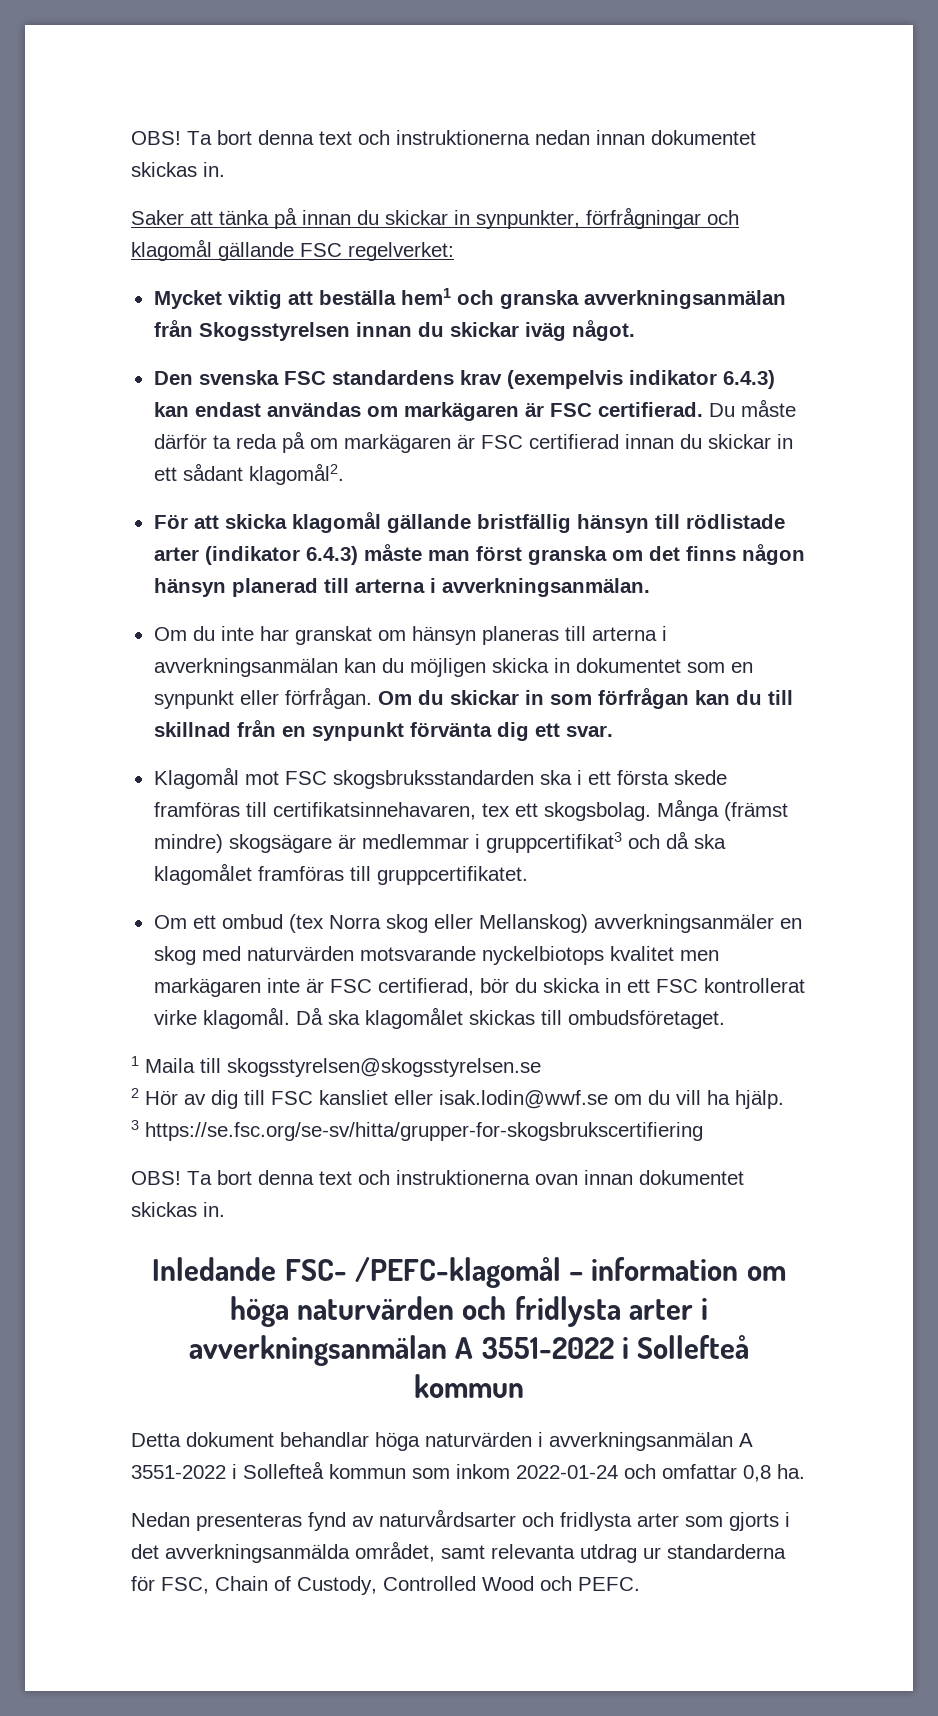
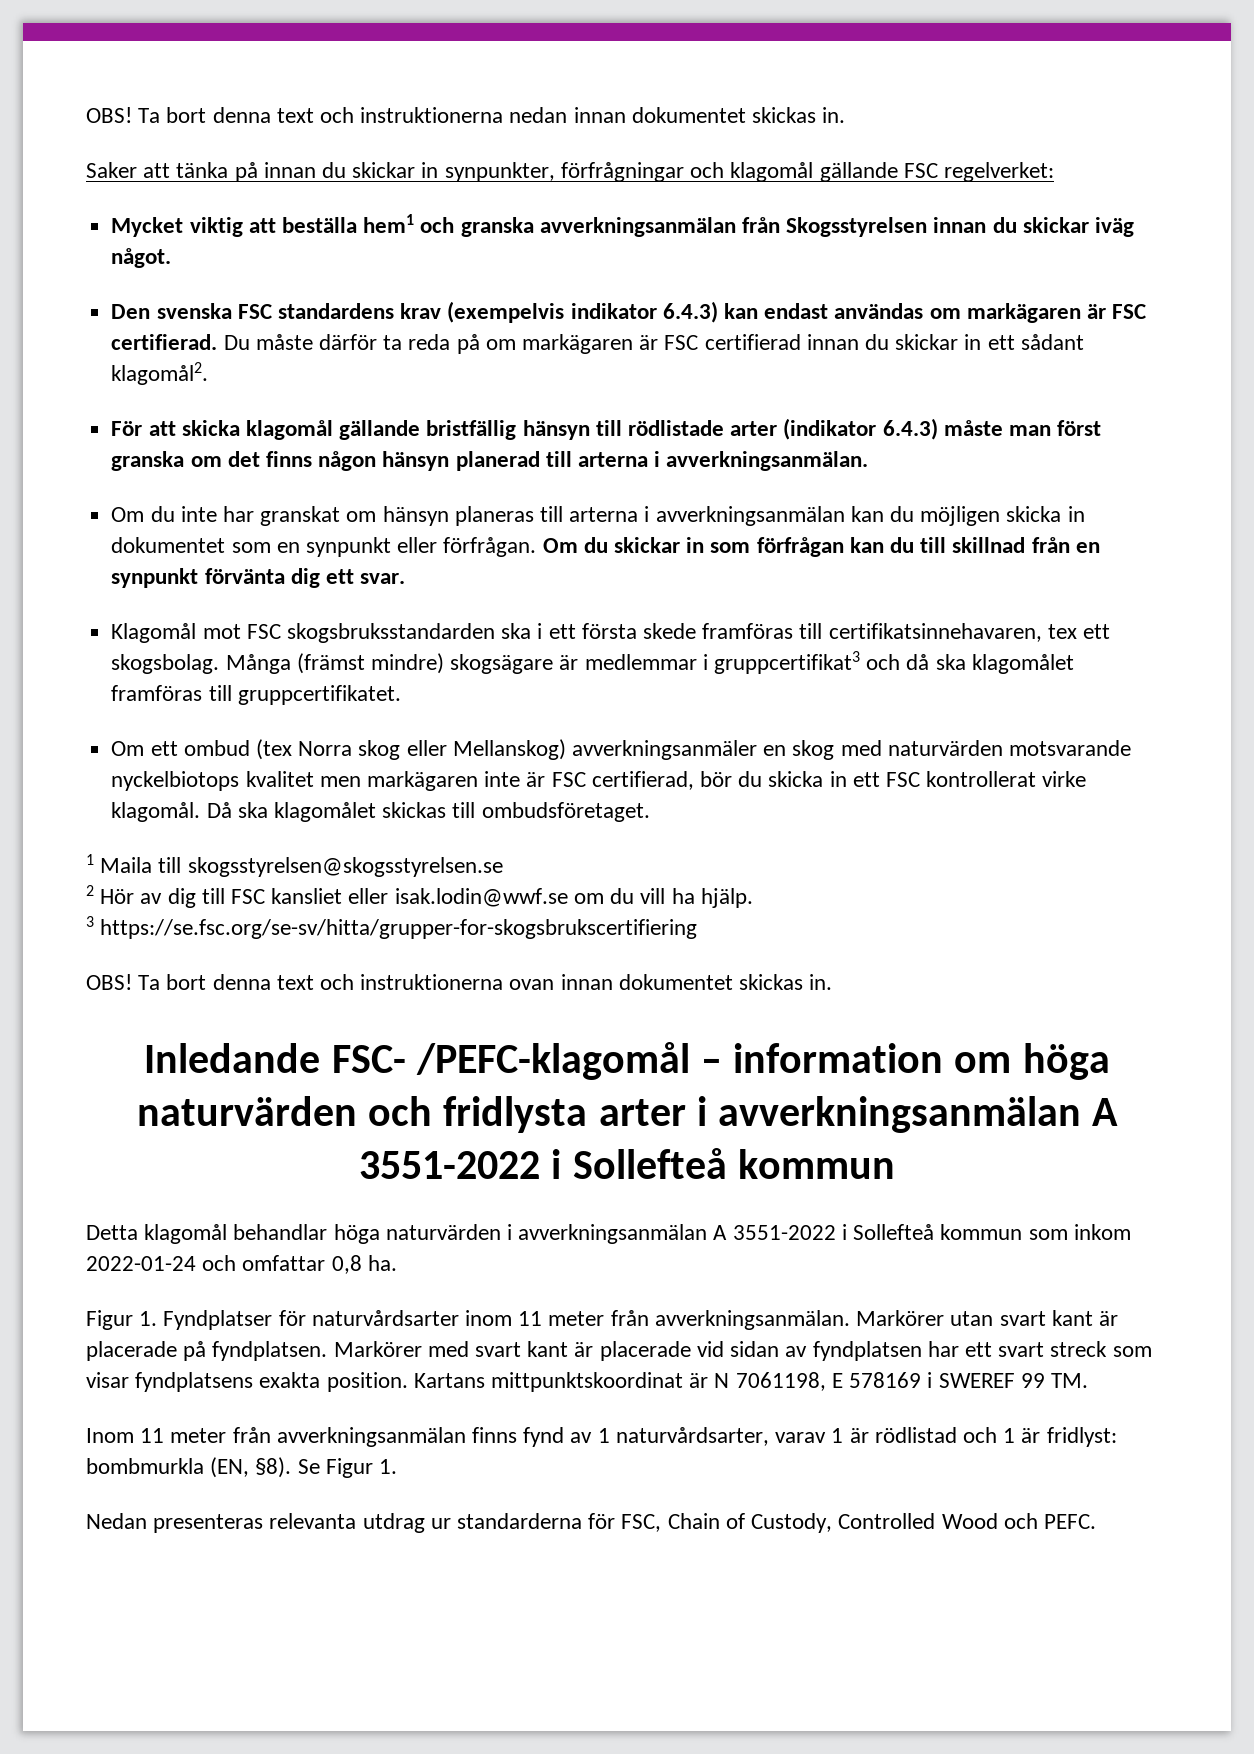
[186,1432,274,1447] dokument -> [144,1224,228,1244] klagomål
[131,1509,790,1531] [131,1541,485,1563] Nedan presenteras fynd av naturvårdsarter och fridlysta arter som gjorts i det avverkningsanmälda området, samt -> [86,1310,1118,1330] [86,1341,1152,1361] [86,1372,1088,1392] [86,1427,1117,1447] [86,1457,398,1478] [86,1513,264,1533] Figur 1. Fyndplatser för naturvårdsarter inom 11 meter från avverkningsanmälan. Markörer utan svart kant är placerade på fyndplatsen. Markörer med svart kant är placerade vid sidan av fyndplatsen har ett svart streck som visar fyndplatsens exakta position. Kartans mittpunktskoordinat är N 7061198, E 578169 i SWEREF 99 TM. // Inom 11 meter från avverkningsanmälan finns fynd av 1 naturvårdsarter, varav 1 är rödlistad och 1 är fridlyst: bombmurkla (EN, §8). Se Figur 1. // Nedan presenteras

